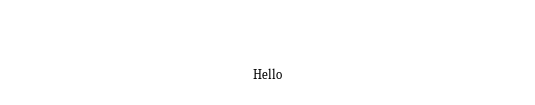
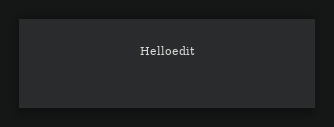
[253,68,282,79] Hello -> [139,46,195,55] Helloedit

